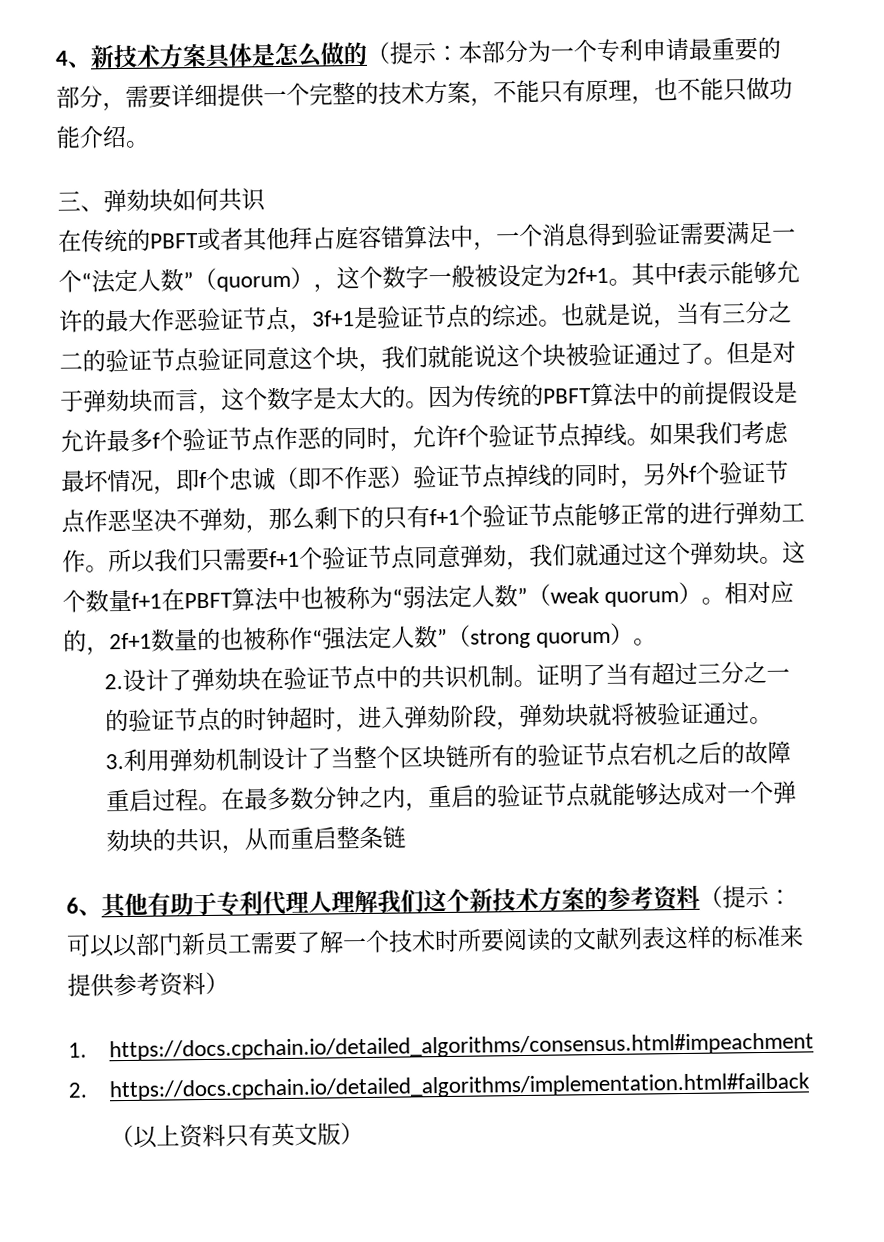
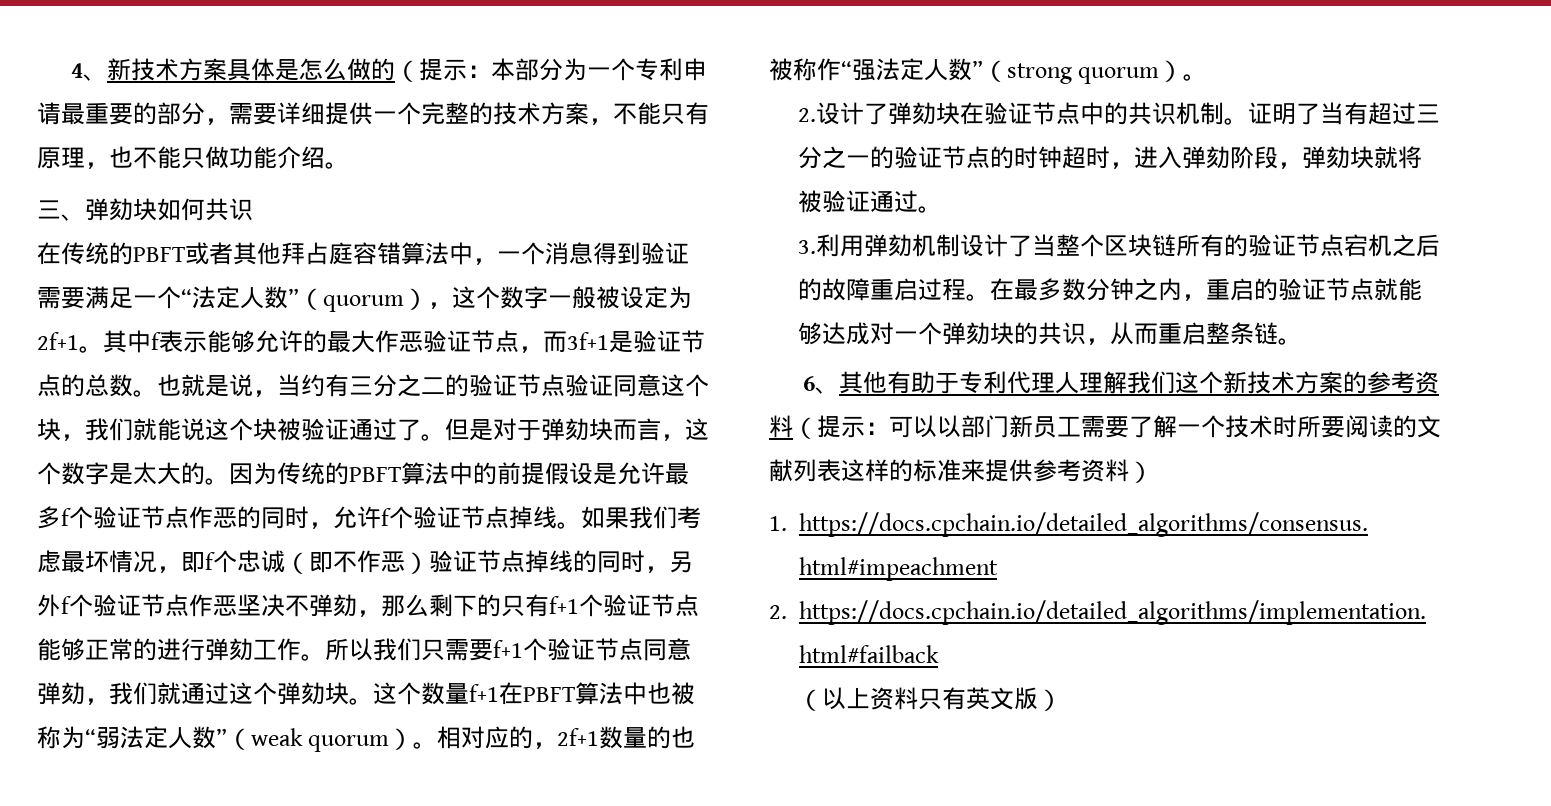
(313, 328) none -> [543,331,567,353] 而
[492,303,540,328] 综述 -> [85,374,133,397] 总数
(700, 313) none -> [301,374,325,397] 约
(407, 837) none -> [1277,338,1302,345] 。

